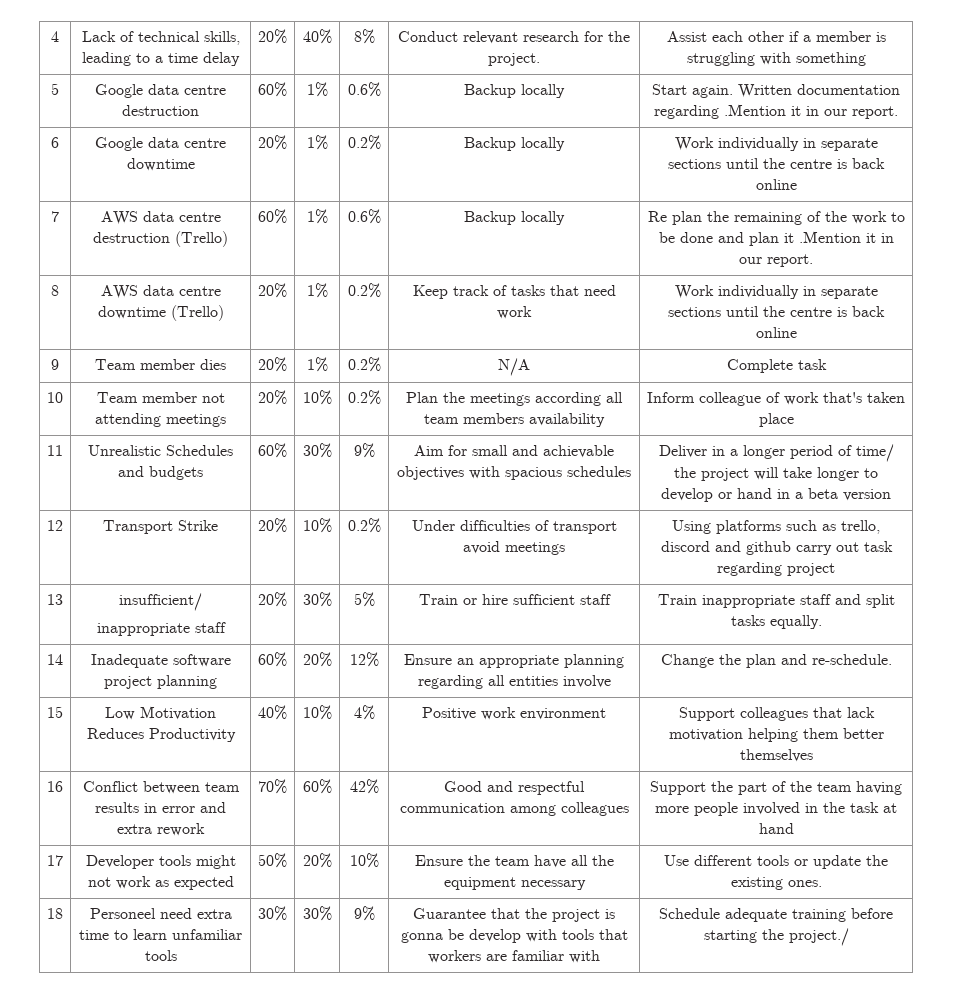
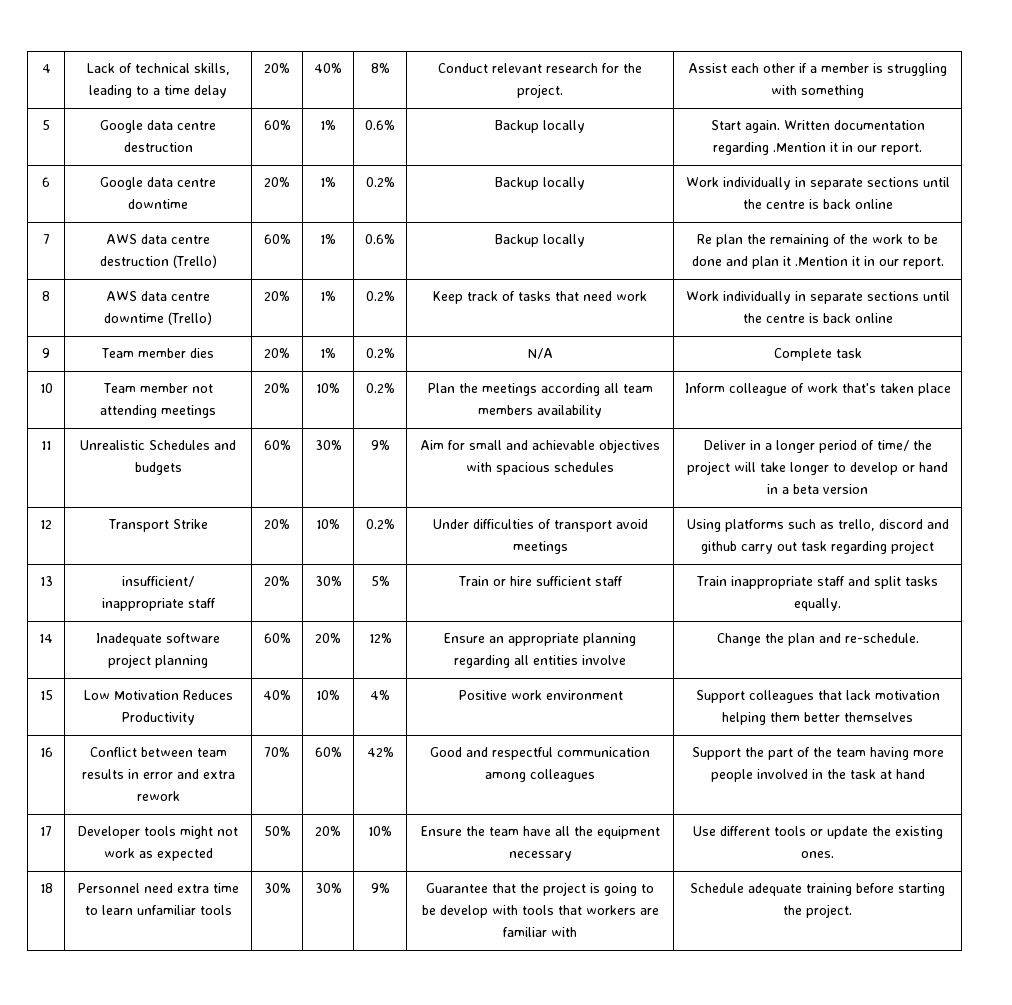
[89,908,156,919] Personeel -> [77,883,140,893] Personnel
[400,932,443,943] gonna -> [604,883,655,896] going to
[788,928,849,946] project./ -> [806,904,853,918] project.

